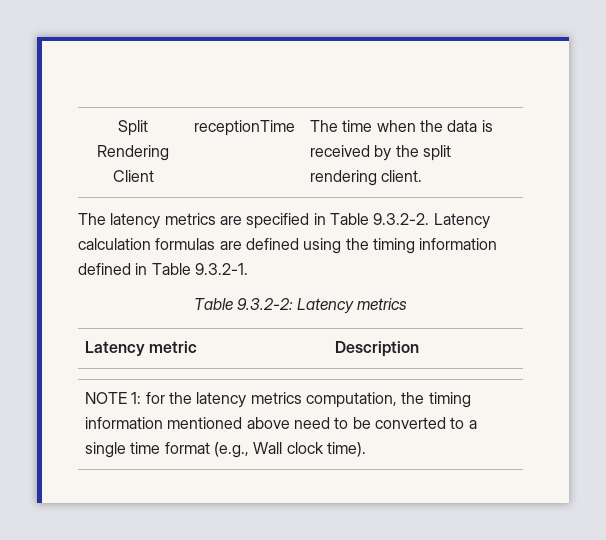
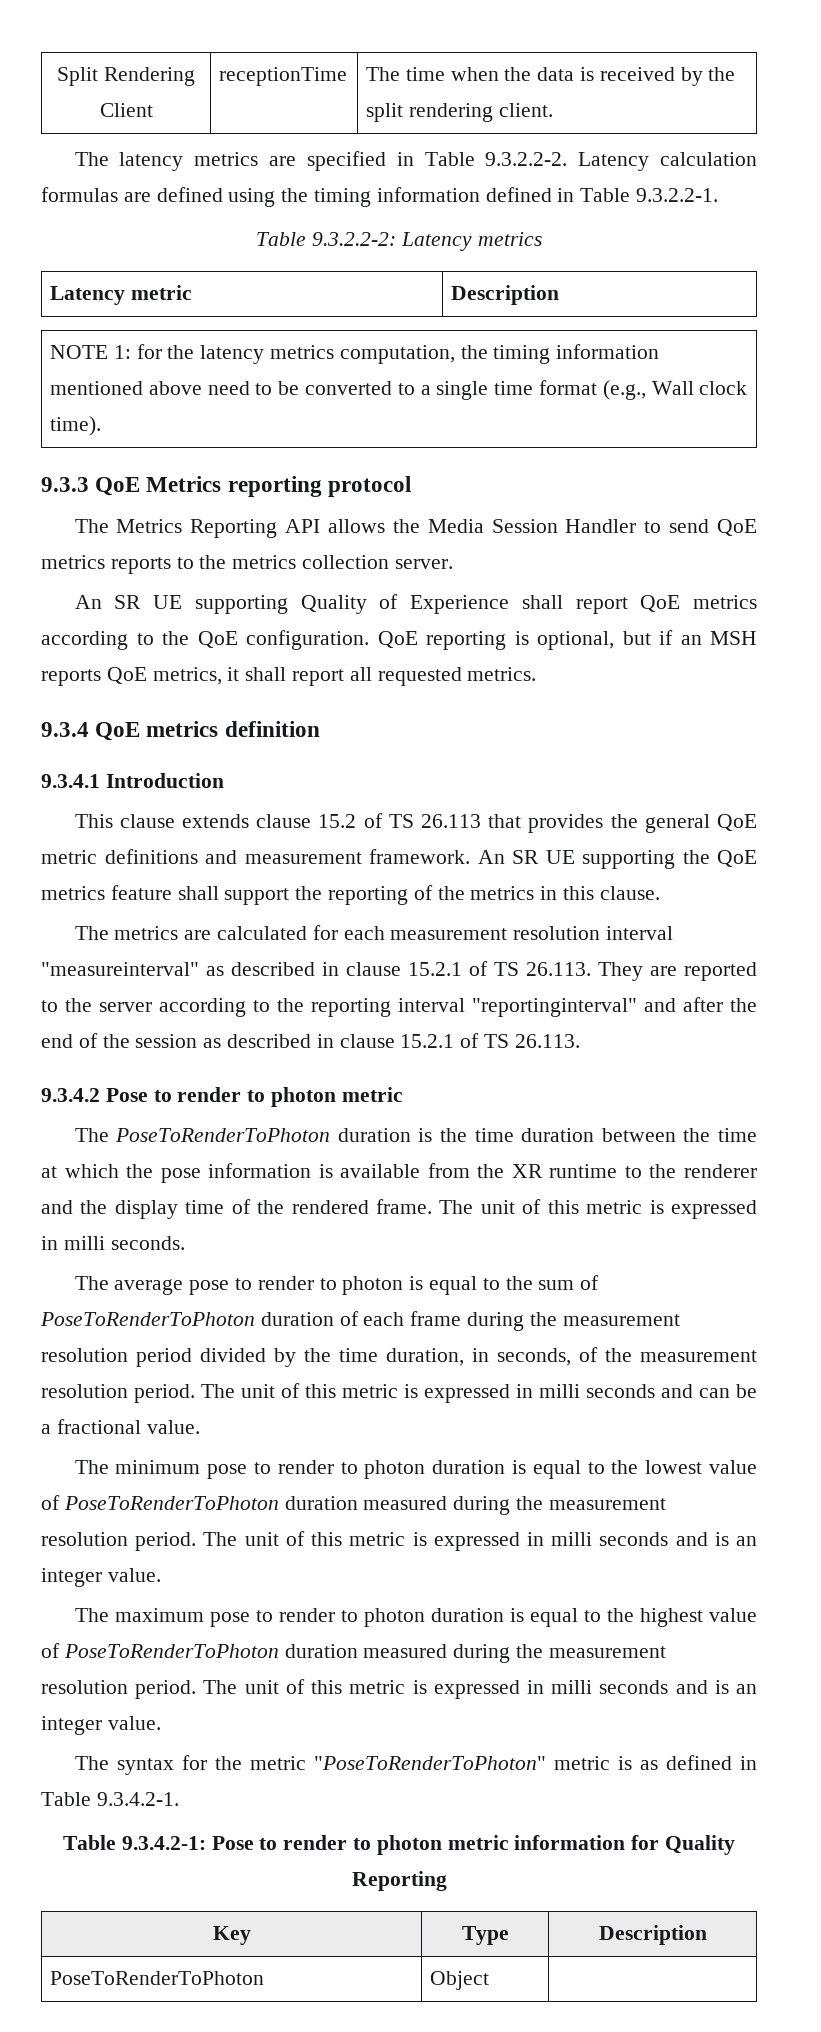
[373,213,430,225] 9.3.2-2. -> [485,152,568,166] 9.3.2.2-2.
[194,263,248,275] [193,298,293,310] 9.3.2-1. // Table 9.3.2-2: -> [636,188,719,202] [256,232,397,246] 9.3.2.2-1. // Table 9.3.2.2-2:
(366, 449) none -> [41,476,411,497] [74,519,758,538] [41,555,453,574] [74,594,757,614] [41,630,757,650] [41,667,537,686] [41,721,320,741] [41,773,224,788] [74,813,757,833] [41,849,757,869] [41,885,660,905] [74,925,674,940] [41,961,757,981] [41,997,757,1017] [41,1033,580,1048] [41,1087,403,1107] [74,1128,758,1142] [41,1163,758,1183] [41,1199,758,1219] [41,1236,185,1250] [74,1275,600,1295] [40,1311,680,1331] [41,1347,757,1367] [41,1383,757,1403] [41,1419,200,1434] [74,1460,757,1479] [41,1495,666,1515] [41,1531,757,1551] [41,1568,161,1587] [74,1608,757,1627] [41,1643,666,1663] [41,1679,757,1699] [41,1716,161,1735] [74,1755,758,1775] [41,1792,179,1806] [62,1835,736,1855] [351,1871,447,1891] [212,1926,251,1945] [461,1926,509,1945] [598,1925,707,1945] [50,1971,265,1985] [430,1971,490,1990] // 9.3.3 QoE Metrics reporting protocol // The Metrics Reporting API allows the Media Session Handler to send QoE metrics reports to the metrics collection server. // An SR UE supporting Quality of Experience shall report QoE metrics according to the QoE configuration. QoE reporting is optional, but if an MSH reports QoE metrics, it shall report all requested metrics. // 9.3.4 QoE metrics definition // 9.3.4.1 Introduction // This clause extends clause 15.2 of TS 26.113 that provides the general QoE metric definitions and measurement framework. An SR UE supporting the QoE metrics feature shall support the reporting of the metrics in this clause. // The metrics are calculated for each measurement resolution interval "measureinterval" as described in clause 15.2.1 of TS 26.113. They are reported to the server according to the reporting interval "reportinginterval" and after the end of the session as described in clause 15.2.1 of TS 26.113. // 9.3.4.2 Pose to render to photon metric // The PoseToRenderToPhoton duration is the time duration between the time at which the pose information is available from the XR runtime to the renderer and the display time of the rendered frame. The unit of this metric is expressed in milli seconds. // The average pose to render to photon is equal to the sum of PoseToRenderToPhoton duration of each frame during the measurement resolution period divided by the time duration, in seconds, of the measurement resolution period. The unit of this metric is expressed in milli seconds and can be a fractional value. // The minimum pose to render to photon duration is equal to the lowest value of PoseToRenderToPhoton duration measured during the measurement resolution period. The unit of this metric is expressed in milli seconds and is an integer value. // The maximum pose to render to photon duration is equal to the highest value of PoseToRenderToPhoton duration measured during the measurement resolution period. The unit of this metric is expressed in milli seconds and is an integer value. // The syntax for the metric "PoseToRenderToPhoton" metric is as defined in Table 9.3.4.2-1. // Table 9.3.4.2-1: Pose to render to photon metric information for Quality Reporting // Key | Type | Description // PoseToRenderToPhoton | Object |

